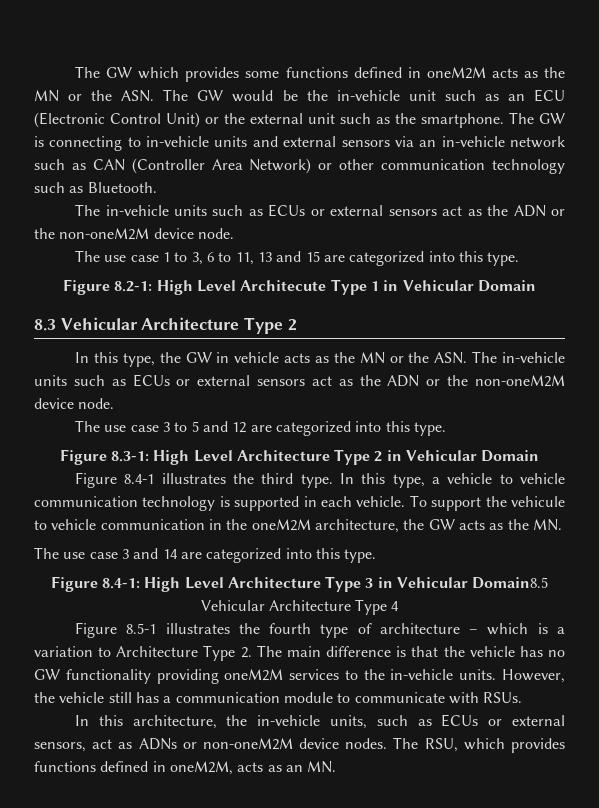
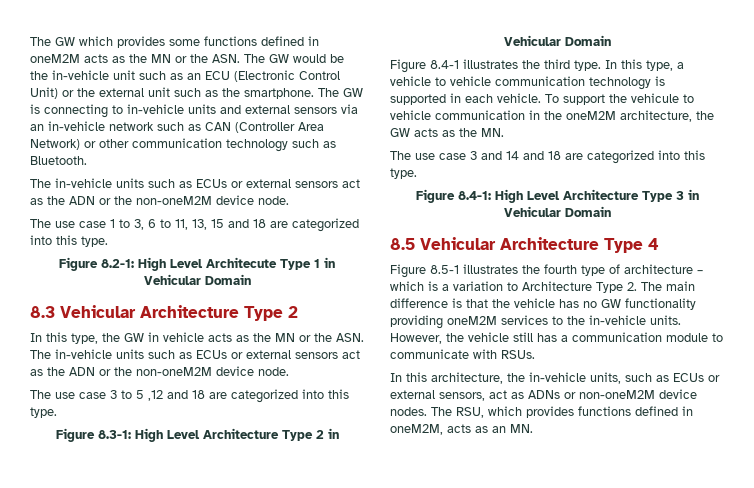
[258,251,320,262] 13 and 15 -> [192,219,266,230] 13, 15 and 18
[203,421,247,433] and 12 -> [148,390,205,401] ,12 and 18
(178, 554) none -> [523,151,561,160] and 18
[472,577,549,589] Domain8.5 -> [564,206,611,217] [390,238,415,250] Domain // 8.5

